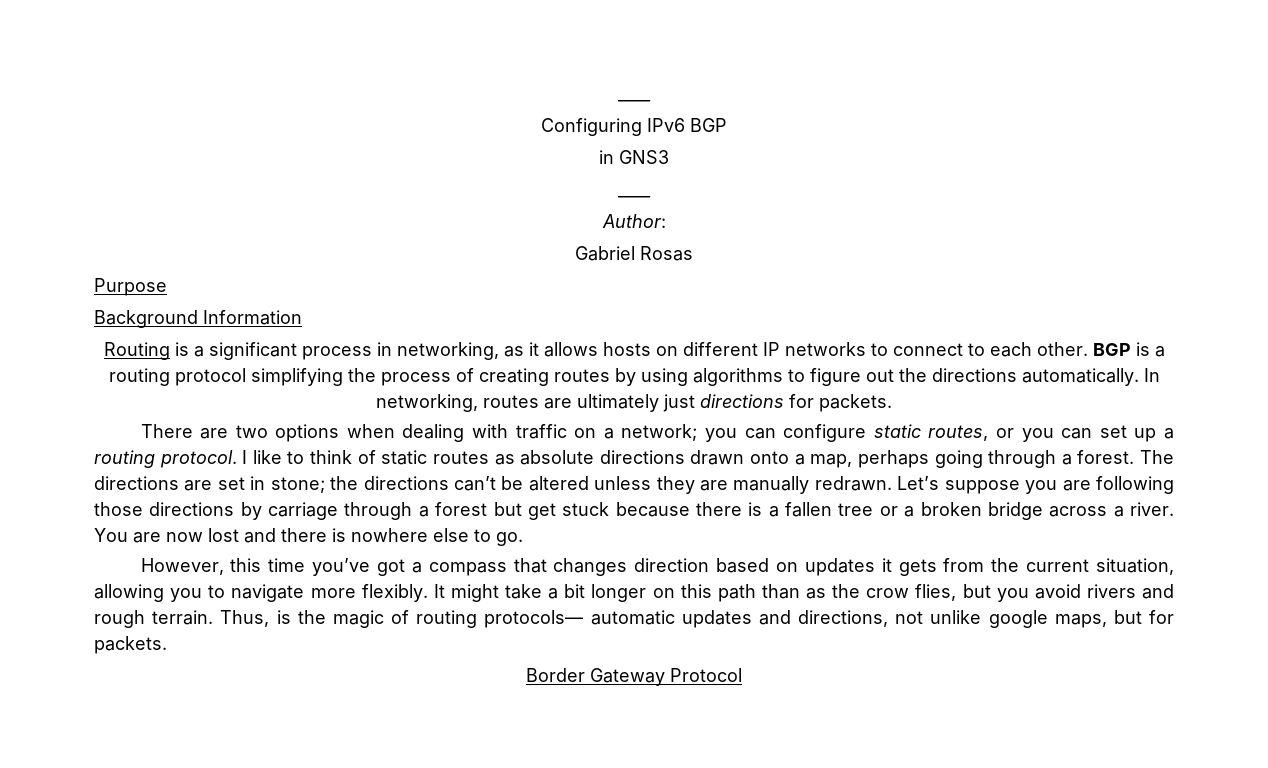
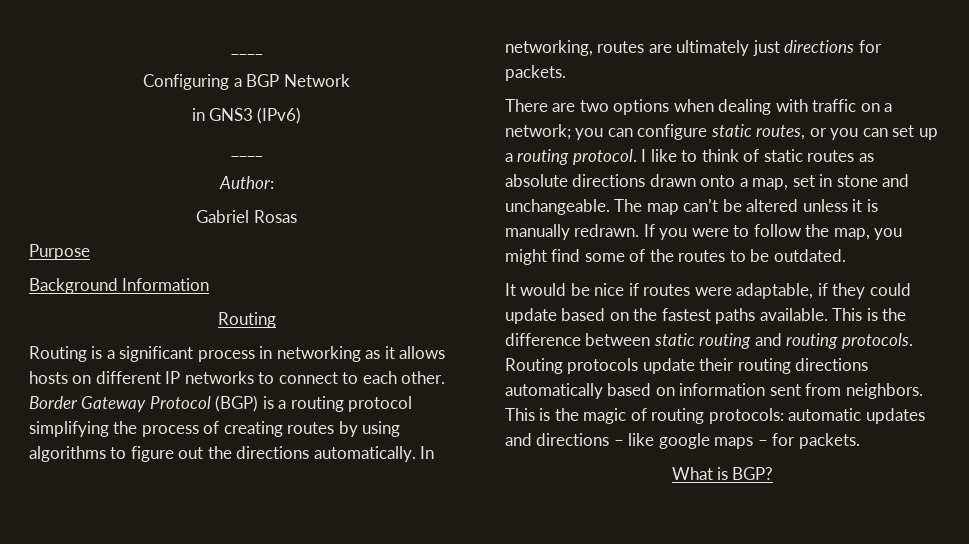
[647,118,727,132] IPv6 BGP -> [233,74,350,87] a BGP Network
(669, 157) none -> [257,107,302,124] (IPv6)
(170, 351) none -> [29,346,87,362] // Routing
[396,342,499,360] networking, -> [276,346,361,362] networking
[1092,343,1131,356] BGP -> [29,395,259,412] Border Gateway Protocol (BGP)
[857,450,1174,468] [94,476,1175,494] [94,502,1175,520] [94,528,523,546] [140,558,1175,576] [94,584,1174,602] [94,610,270,628] perhaps going through a forest. The directions are set in stone; the directions can’t be altered unless they are manually redrawn. Let’s suppose you are following those directions by carriage through a forest but get stuck because there is a fallen tree or a broken bridge across a river. You are now lost and there is nowhere else to go. // However, this time you’ve got a compass that changes direction based on updates it gets from the current situation, allowing you to navigate more flexibly. It might take a bit longer on this path than as the crow flies, but you avoid rivers and rough terrain. Thus, -> [792,174,910,187] [505,198,878,215] [505,224,903,240] [505,249,846,265] [505,283,911,299] [505,308,907,324] [505,333,913,349] [505,358,869,374] [505,383,923,399] [505,408,535,421] set in stone and unchangeable. The map can’t be altered unless it is manually redrawn. If you were to follow the map, you might find some of the routes to be outdated. // It would be nice if routes were adaptable, if they could update based on the fastest paths available. This is the difference between static routing and routing protocols. Routing protocols update their routing directions automatically based on information sent from neighbors. This
[484,610,584,628] protocols— -> [708,408,784,424] protocols:
[797,610,1174,628] [94,636,167,654] [526,668,742,686] directions, not unlike google maps, but for packets. // Border Gateway Protocol -> [536,433,860,449] [671,467,774,480] directions – like google maps – for packets. // What is BGP?

